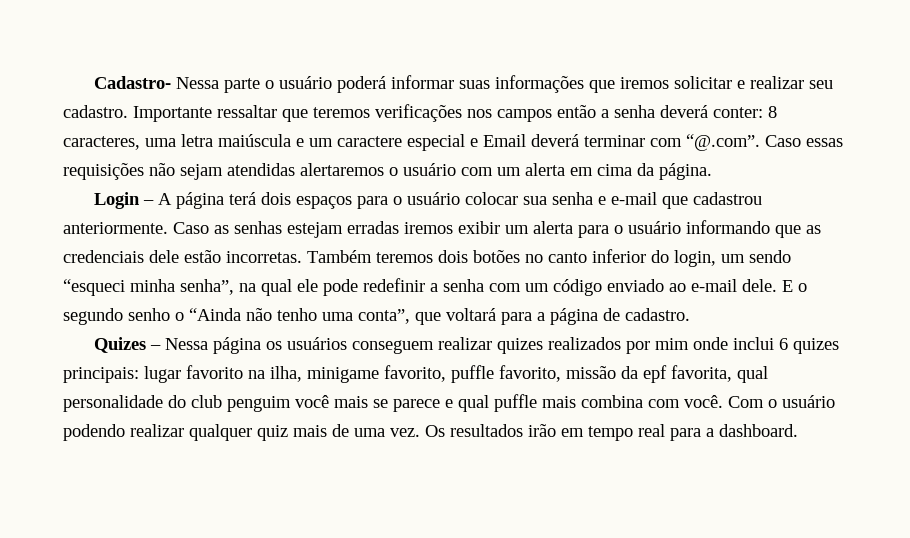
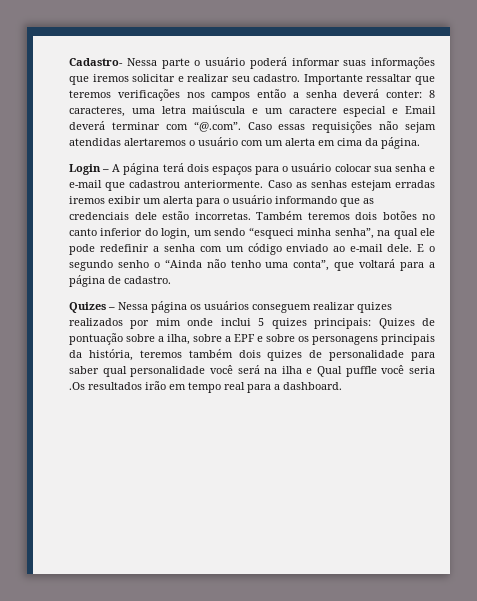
[779,338,789,350] 6 -> [258,318,265,326] 5
[144,365,768,383] [63,394,835,412] [63,424,445,441] lugar favorito na ilha, minigame favorito, puffle favorito, missão da epf favorita, qual personalidade do club penguim você mais se parece e qual puffle mais combina com você. Com o usuário podendo realizar qualquer quiz mais de uma vez. Os -> [378,318,436,329] [69,333,435,345] [69,349,435,361] [69,365,435,377] [69,382,85,390] Quizes de pontuação sobre a ilha, sobre a EPF e sobre os personagens principais da história, teremos também dois quizes de personalidade para saber qual personalidade você será na ilha e Qual puffle você seria .Os

